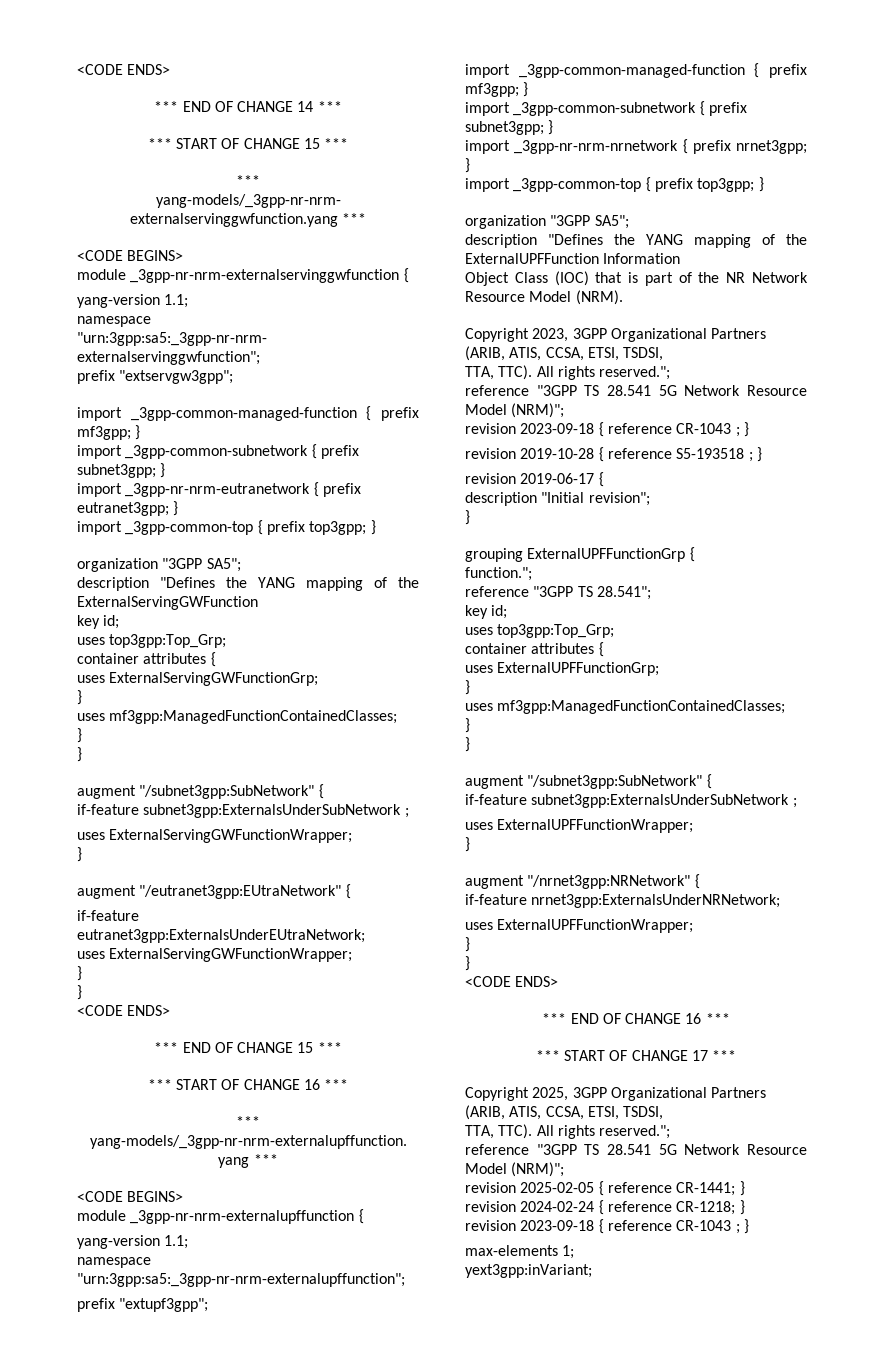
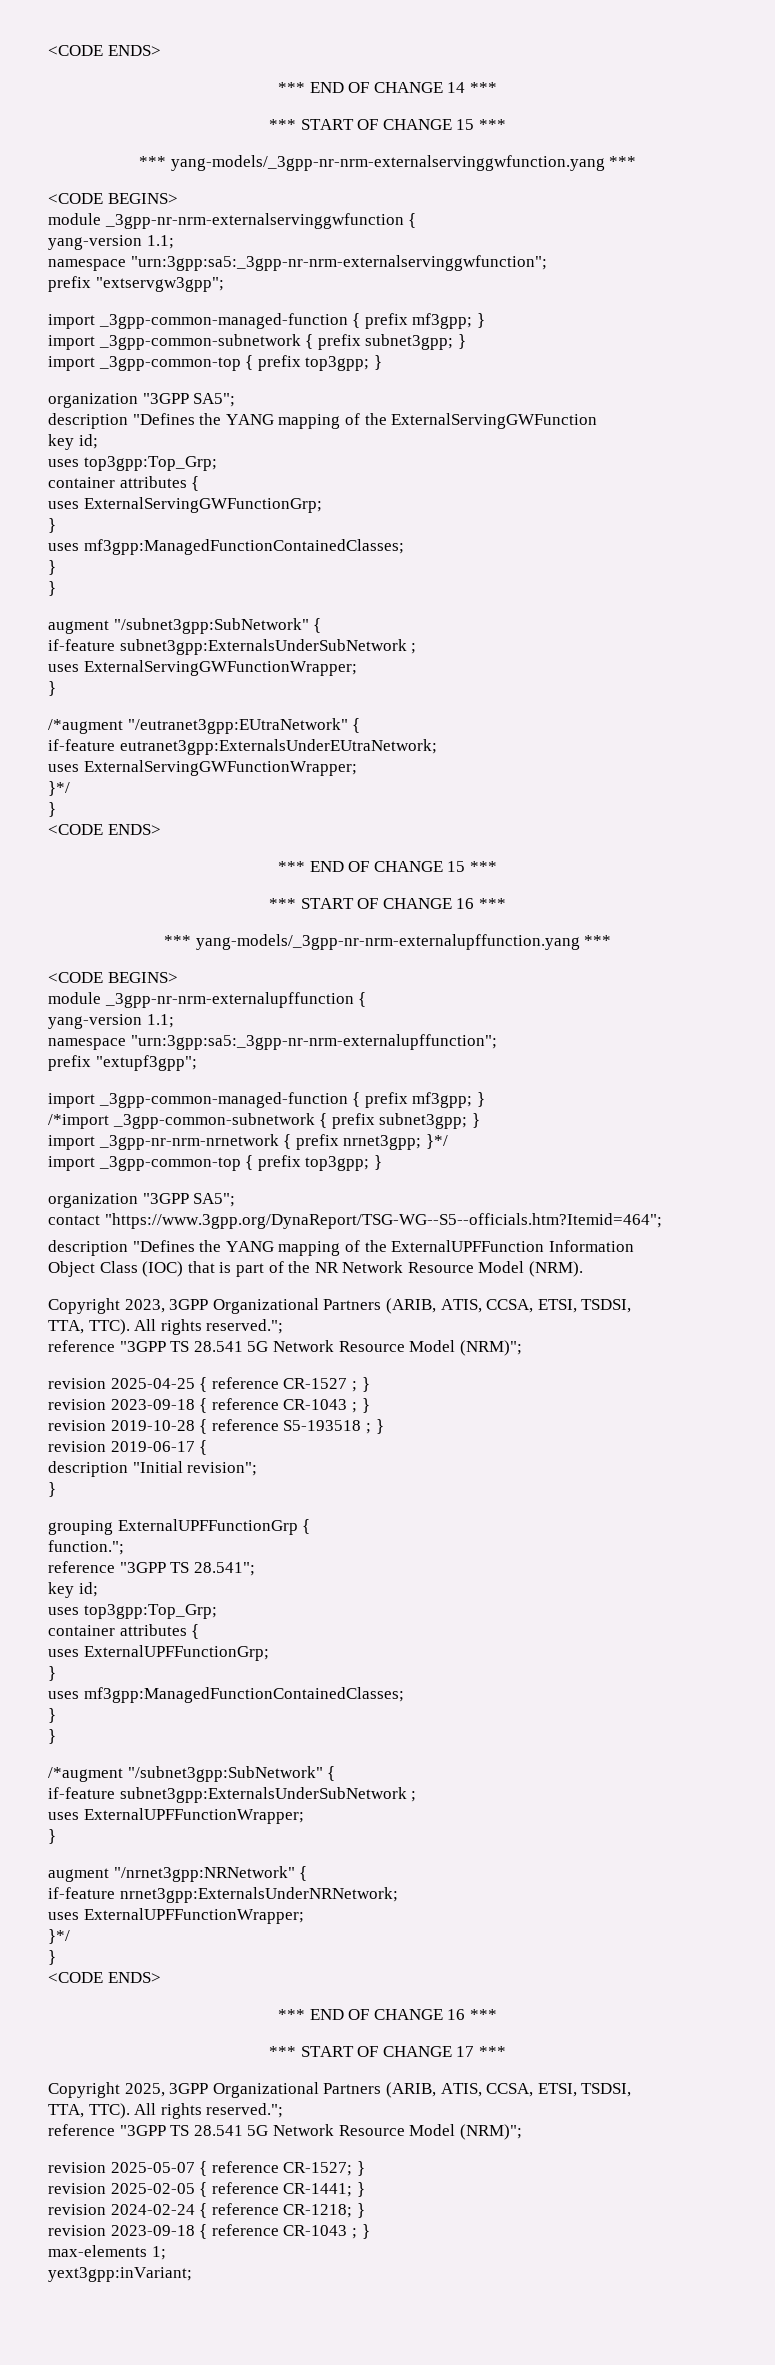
[77,482,361,497] [77,501,179,516] // import _3gpp-nr-nrm-eutranetwork { prefix eutranet3gpp; } -> (466, 341) none
[77,885,136,899] augment -> [48,719,123,734] /*augment
[77,966,82,981] } -> [48,781,70,796] }*/
[465,102,510,116] import -> [48,1114,109,1129] /*import
[465,158,470,173] [465,177,764,192] [465,215,629,229] } // import _3gpp-common-top { prefix top3gpp; } // organization "3GPP SA5"; -> [425,1134,448,1149] [48,1155,382,1171] [48,1193,236,1208] [48,1213,662,1229] }*/ // import _3gpp-common-top { prefix top3gpp; } // organization "3GPP SA5"; // contact "https://www.3gpp.org/DynaReport/TSG-WG--S5--officials.htm?Itemid=464";
(565, 410) none -> [48,1377,370,1392] // revision 2025-04-25 { reference CR-1527 ; }
[465,775,524,789] augment -> [48,1767,123,1782] /*augment
[465,937,470,952] } -> [48,1929,70,1944] }*/
(565, 1169) none -> [48,2161,365,2176] // revision 2025-05-07 { reference CR-1527; }

